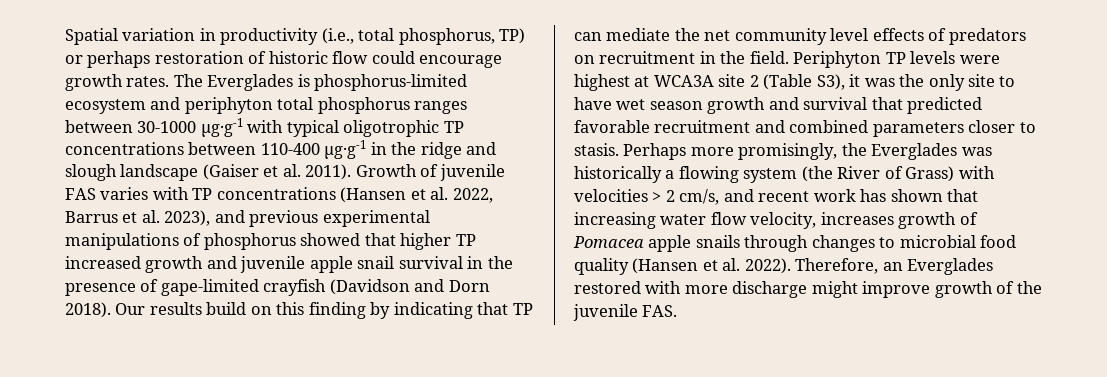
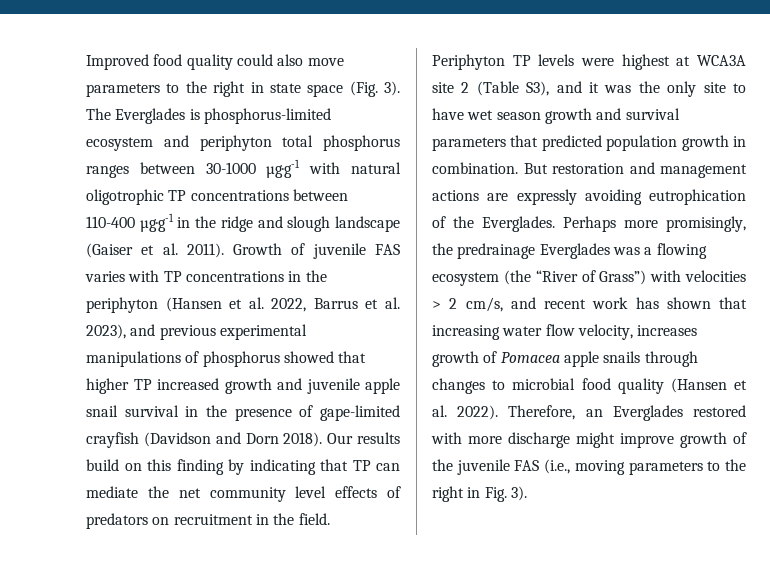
[65,28,526,45] [65,51,503,68] [65,74,170,91] Spatial variation in productivity (i.e., total phosphorus, TP) or perhaps restoration of historic flow could encourage growth rates. -> [86,54,344,70] [86,81,400,97] Improved food quality could also move parameters to the right in state space (Fig. 3).
[286,120,339,137] typical -> [350,162,401,174] natural
(336, 193) none -> [288,270,327,282] [86,297,158,313] in the periphyton
(845, 82) none -> [556,81,582,93] and
(868, 103) none -> [432,137,506,151] parameters
[574,120,1036,137] [574,143,619,156] favorable recruitment and combined parameters closer to stasis. -> [606,135,746,151] [432,162,747,178] [432,189,746,205] [432,216,555,232] population growth in combination. But restoration and management actions are expressly avoiding eutrophication of the Everglades.
(867, 149) none -> [457,243,536,259] predrainage
[574,166,662,183] historically -> (640, 251) none
[743,166,955,183] system (the River of Grass) -> [432,270,647,286] ecosystem (the “River of Grass”)
[642,305,678,317] FAS. -> [514,459,746,475] [432,486,527,502] FAS (i.e., moving parameters to the right in Fig. 3).

